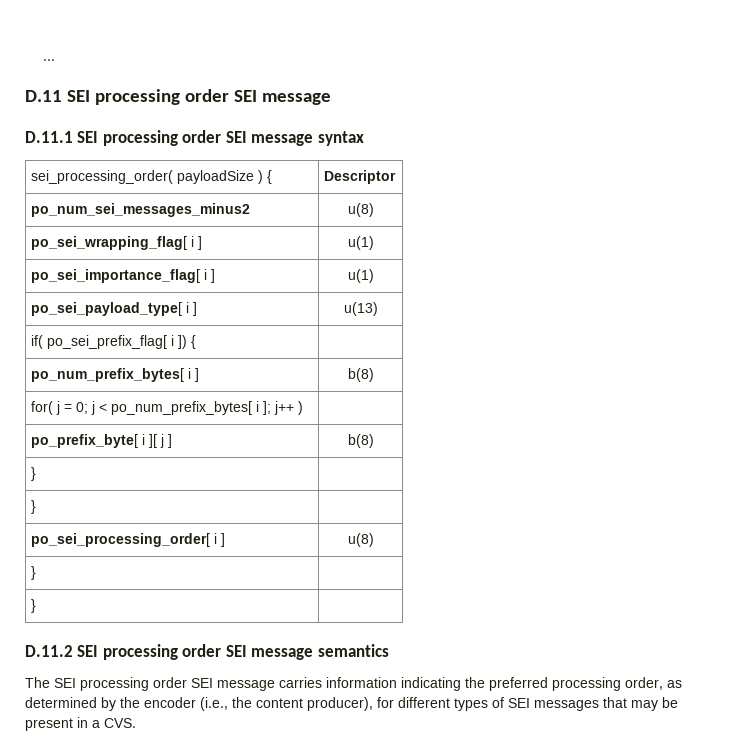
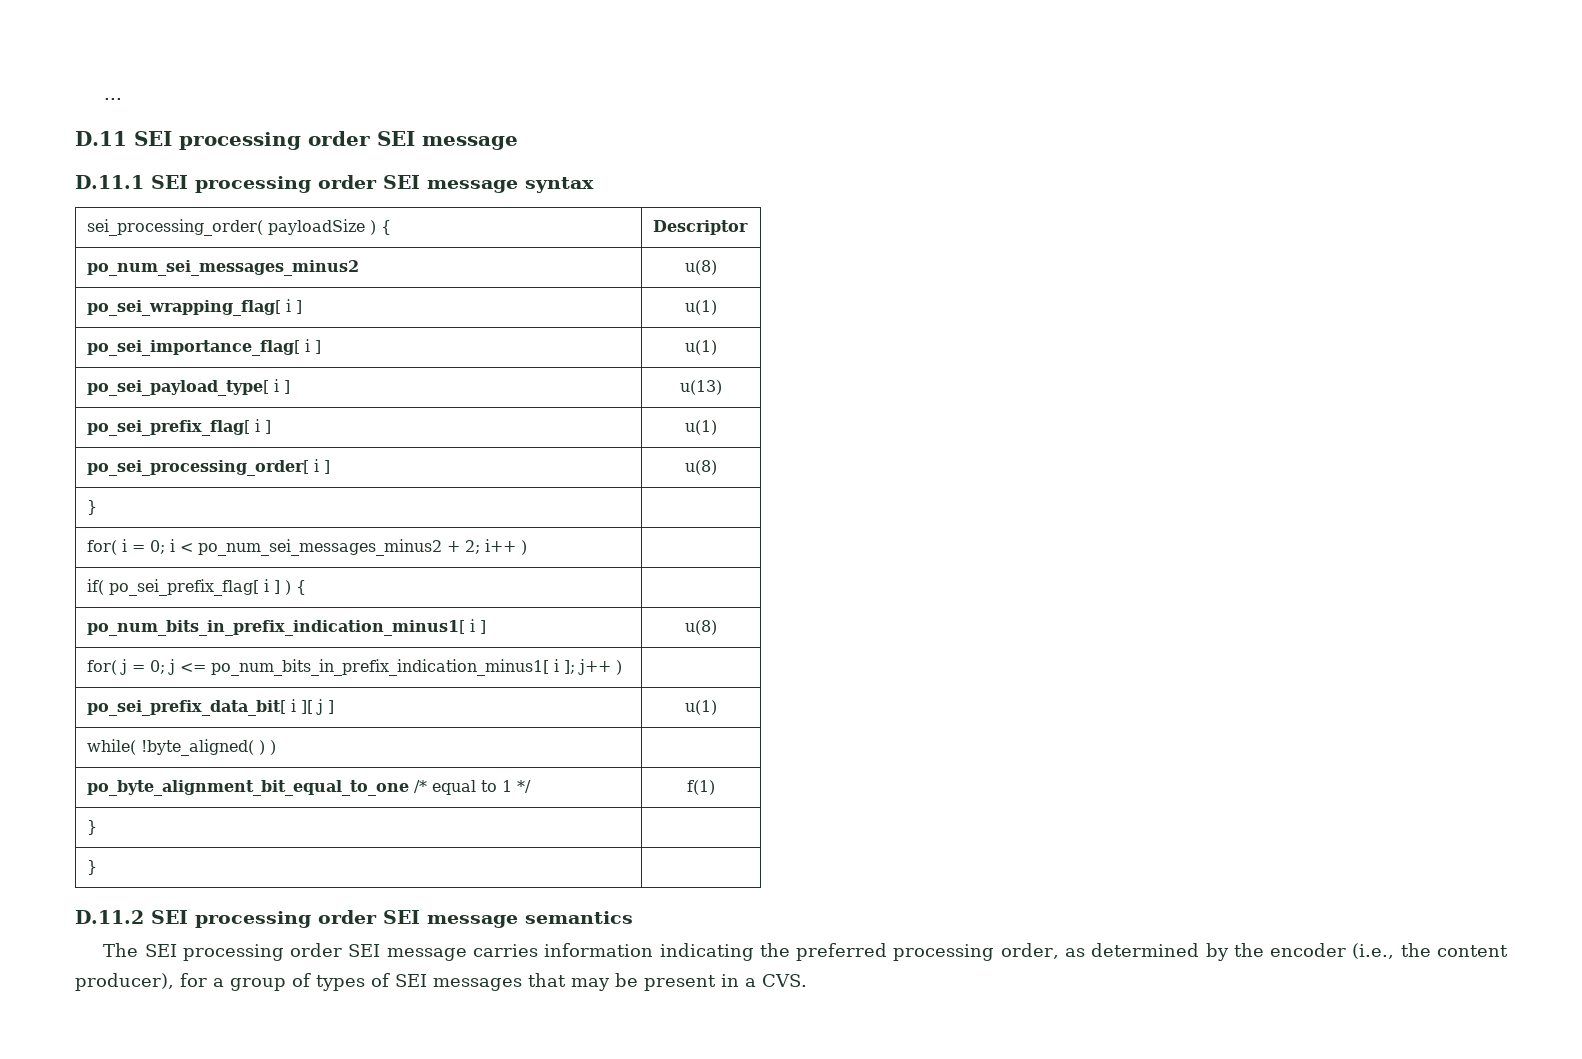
(378, 309) none -> [87,419,272,436] [685,420,717,435] [87,459,331,476] [685,460,717,475] [87,500,98,515] [87,539,528,556] // po_sei_prefix_flag[ i ] | u(1) // po_sei_processing_order[ i ] | u(8) // } | // for( i = 0; i < po_num_sei_messages_minus2 + 2; i++ ) |
[177,335,187,349] ]) -> [274,580,292,595] ] )
[30,368,199,382] [347,368,374,382] po_num_prefix_bytes[ i ] | b(8) -> [87,619,487,636] [685,620,717,635] po_num_bits_in_prefix_indication_minus1[ i ] | u(8)
[98,401,252,415] < po_num_prefix_bytes[ -> [180,659,550,676] <= po_num_bits_in_prefix_indication_minus1[
[30,434,138,448] po_prefix_byte[ -> [87,700,287,716] po_sei_prefix_data_bit[
[347,434,374,448] [30,467,36,481] [30,500,36,514] [30,533,225,547] [347,533,374,547] b(8) // } | // } | // po_sei_processing_order[ i ] | u(8) -> [685,700,717,715] [87,739,277,756] [87,780,532,796] [687,780,715,795] u(1) // while( !byte_aligned( ) ) | // po_byte_alignment_bit_equal_to_one /* equal to 1 */ | f(1)
[398,697,450,708] different -> [213,973,311,991] a group of

